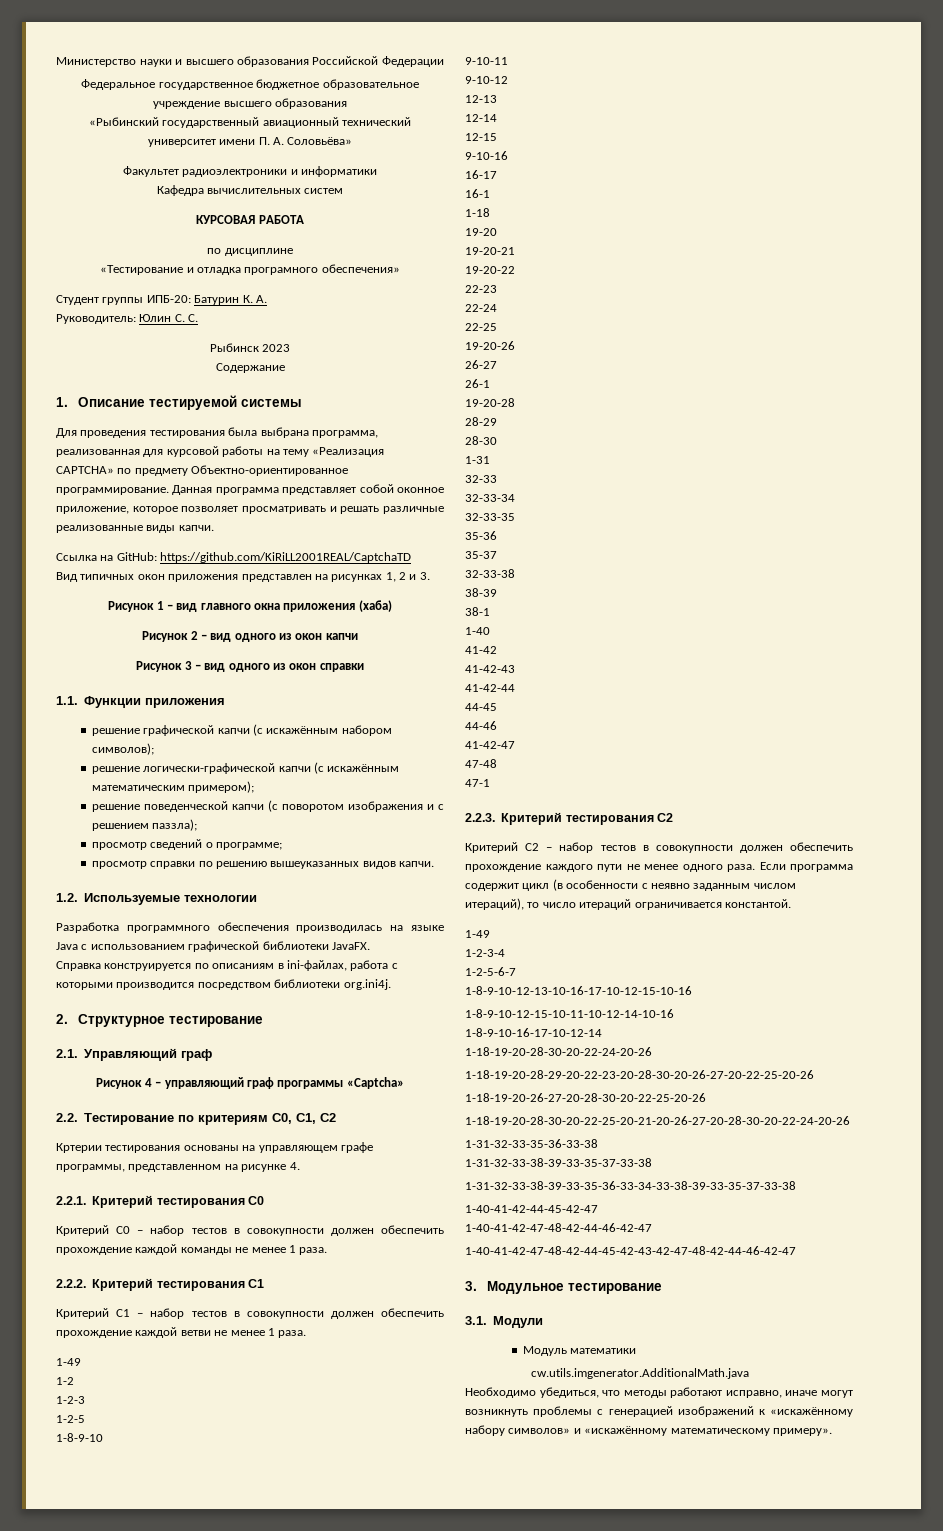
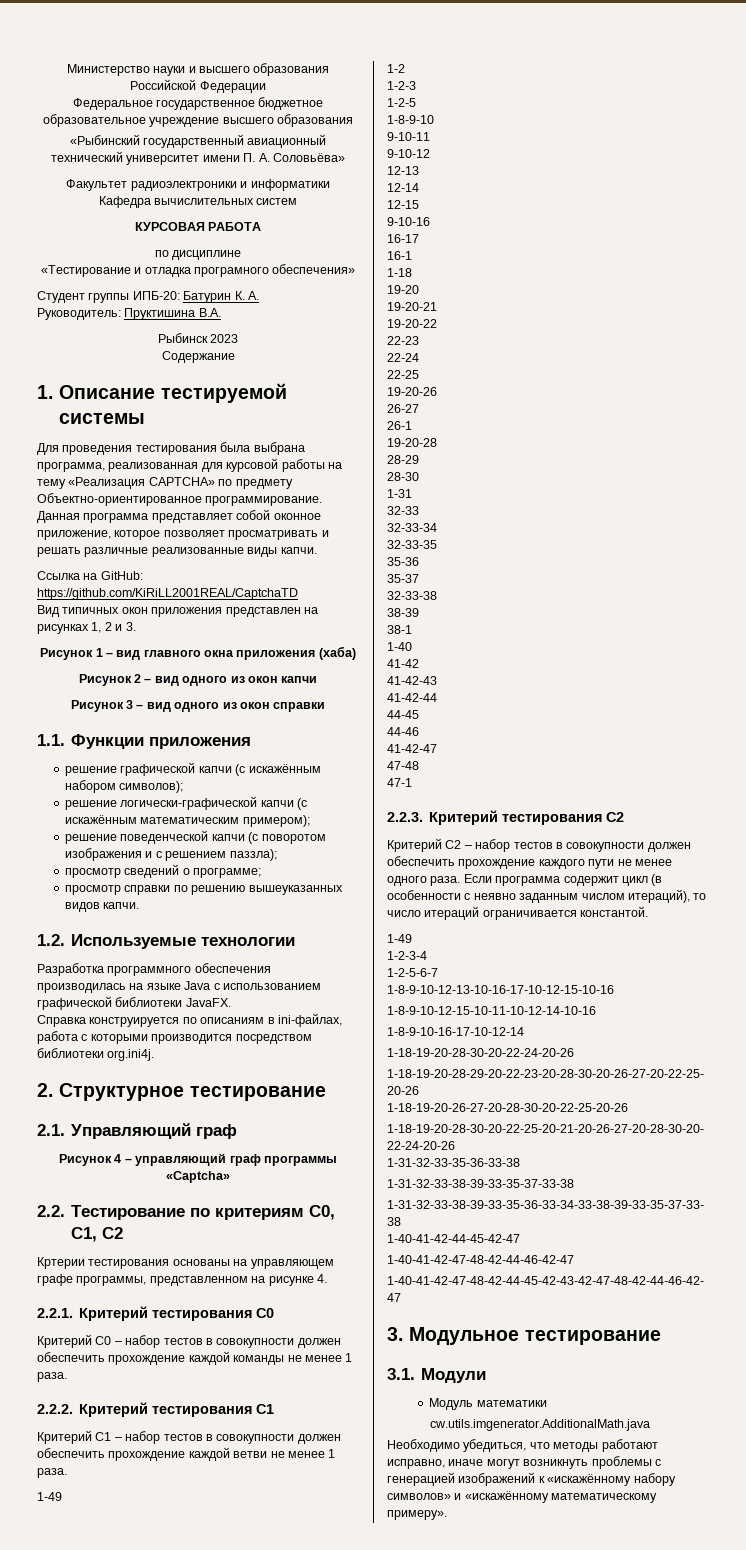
[139,314,199,322] Юлин С. С. -> [124,308,221,320] Пруктишина В.А.

